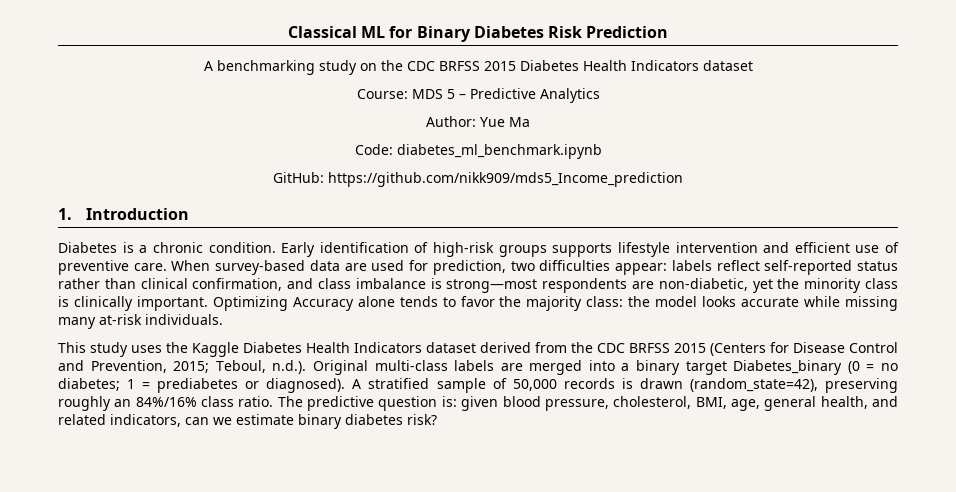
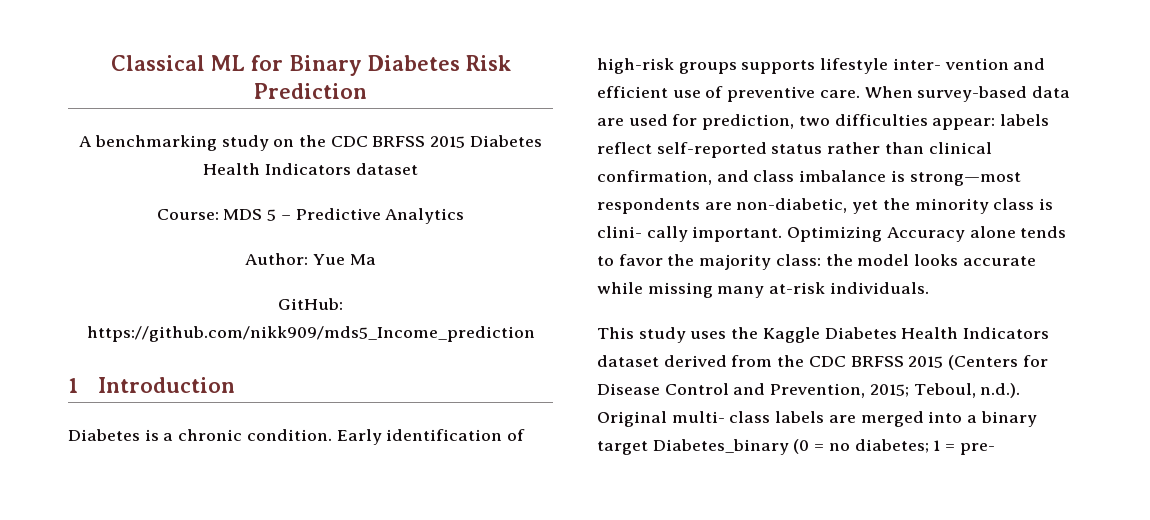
[354,144,602,159] // Code: diabetes_ml_benchmark.ipynb -> (376, 259) none
[58,208,72,220] 1. -> [68,378,78,393] 1
[675,242,758,253] intervention -> [892,58,1009,70] inter- vention
[73,296,133,311] clinically -> [597,226,688,242] clini- cally
[374,360,448,371] multi-class -> [671,411,771,423] multi- class
[157,378,899,393] [58,396,899,411] [58,414,437,429] prediabetes or diagnosed). A stratified sample of 50,000 records is drawn (random_state=42), preserving roughly an 84%/16% class ratio. The predictive question is: given blood pressure, cholesterol, BMI, age, general health, and related indicators, can we estimate binary diabetes risk? -> [959,443,995,455] pre-

